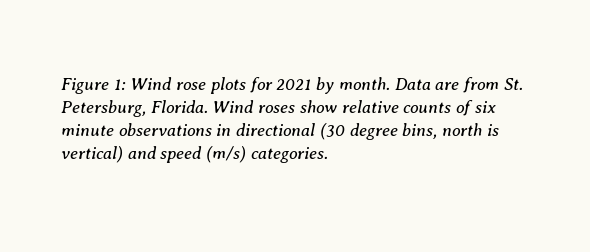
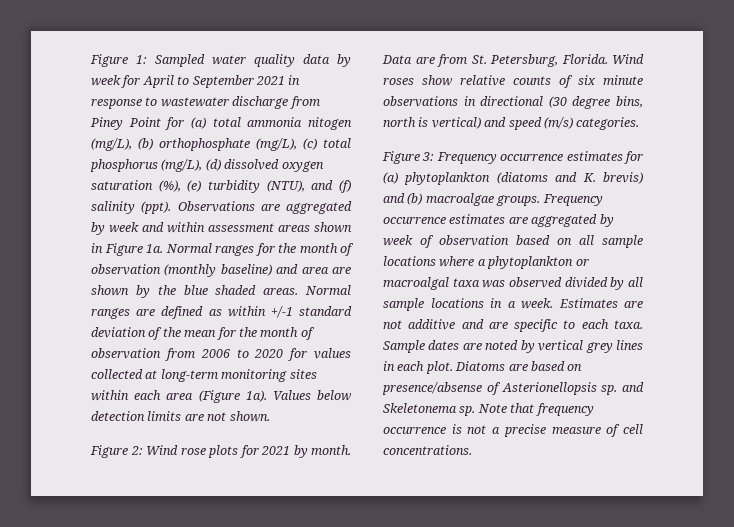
(126, 84) none -> [155,54,351,67] [91,75,301,88] [91,96,320,109] [90,117,352,130] [91,138,351,151] [90,159,324,172] [91,180,351,193] [91,201,352,214] [91,222,352,235] [91,243,354,256] [91,264,351,277] [91,285,351,298] [91,306,352,319] [91,327,315,340] [91,348,351,361] [91,369,317,382] [91,390,351,403] [91,411,270,422] [90,445,143,458] Sampled water quality data by week for April to September 2021 in response to wastewater discharge from Piney Point for (a) total ammonia nitogen (mg/L), (b) orthophosphate (mg/L), (c) total phosphorus (mg/L), (d) dissolved oxygen saturation (%), (e) turbidity (NTU), and (f) salinity (ppt). Observations are aggregated by week and within assessment areas shown in Figure 1a. Normal ranges for the month of observation (monthly baseline) and area are shown by the blue shaded areas. Normal ranges are defined as within +/-1 standard deviation of the mean for the month of observation from 2006 to 2020 for values collected at long-term monitoring sites within each area (Figure 1a). Values below detection limits are not shown. // Figure 2:
(328, 155) none -> [382,151,643,164] [383,172,643,185] [383,193,603,206] [383,214,614,227] [383,235,643,248] [383,256,589,269] [383,277,643,290] [383,298,643,311] [383,319,643,332] [383,340,643,353] [383,361,583,374] [382,382,644,395] [383,403,594,416] [383,424,643,437] [383,445,472,455] // Figure 3: Frequency occurrence estimates for (a) phytoplankton (diatoms and K. brevis) and (b) macroalgae groups. Frequency occurrence estimates are aggregated by week of observation based on all sample locations where a phytoplankton or macroalgal taxa was observed divided by all sample locations in a week. Estimates are not additive and are specific to each taxa. Sample dates are noted by vertical grey lines in each plot. Diatoms are based on presence/absense of Asterionellopsis sp. and Skeletonema sp. Note that frequency occurrence is not a precise measure of cell concentrations.

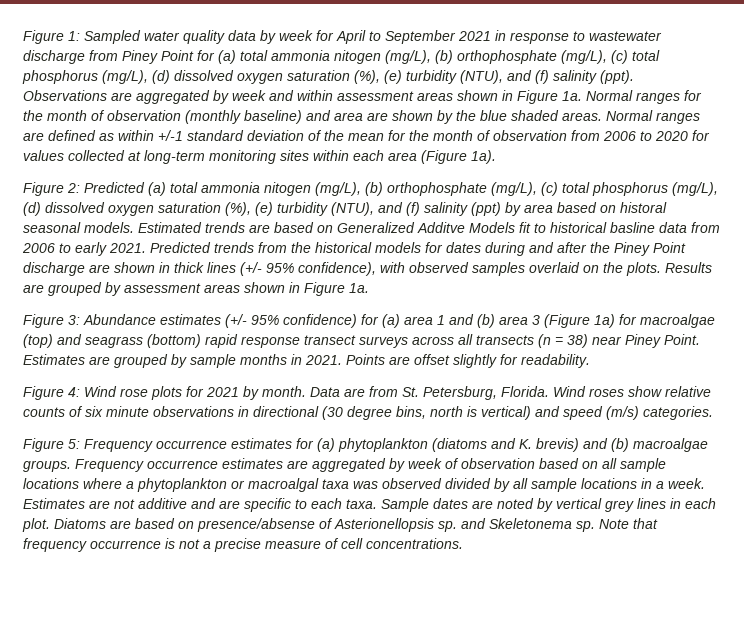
[272,390,351,401] [91,411,270,422] [90,445,143,458] Values below detection limits are not shown. // Figure 2: -> [23,182,718,196] [23,202,667,216] [23,222,720,233] [22,242,686,256] [23,262,712,276] [23,282,369,296] [23,314,715,328] [23,334,700,348] [23,354,590,368] [23,386,80,400] // Figure 2: Predicted (a) total ammonia nitogen (mg/L), (b) orthophosphate (mg/L), (c) total phosphorus (mg/L), (d) dissolved oxygen saturation (%), (e) turbidity (NTU), and (f) salinity (ppt) by area based on historal seasonal models. Estimated trends are based on Generalized Additve Models fit to historical basline data from 2006 to early 2021. Predicted trends from the historical models for dates during and after the Piney Point discharge are shown in thick lines (+/- 95% confidence), with observed samples overlaid on the plots. Results are grouped by assessment areas shown in Figure 1a. // Figure 3: Abundance estimates (+/- 95% confidence) for (a) area 1 and (b) area 3 (Figure 1a) for macroalgae (top) and seagrass (bottom) rapid response transect surveys across all transects (n = 38) near Piney Point. Estimates are grouped by sample months in 2021. Points are offset slightly for readability. // Figure 4:
[422,152,435,161] 3: -> [68,439,80,449] 5:

